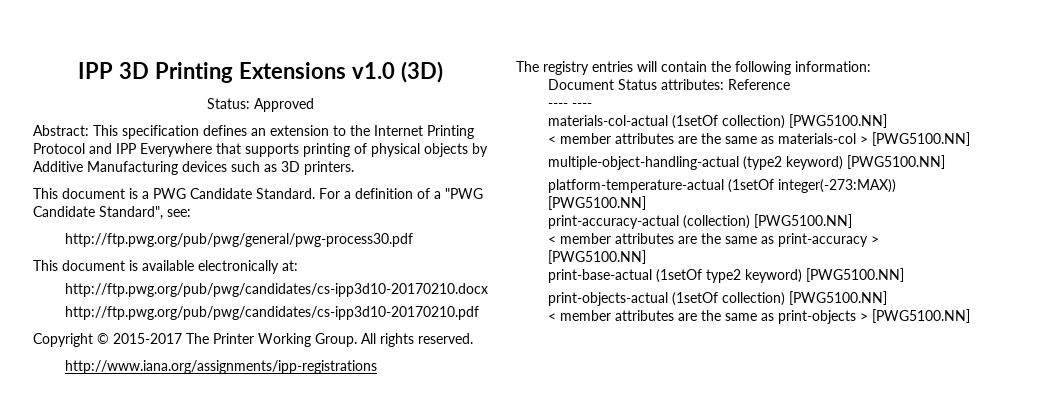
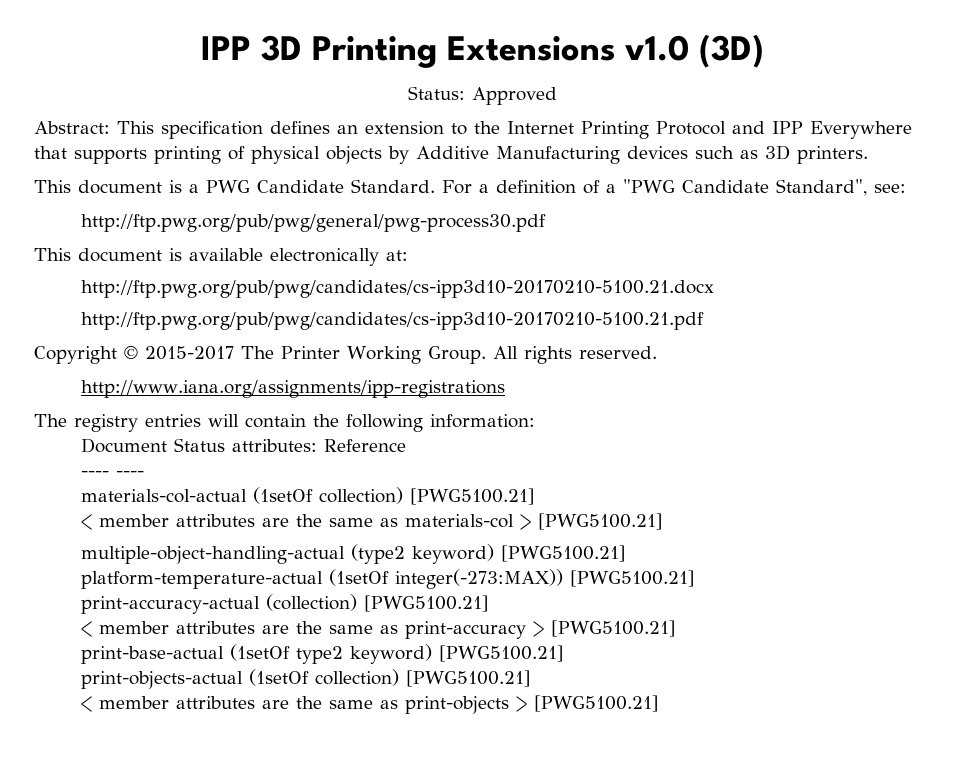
[64,283,488,297] [64,306,479,320] http://ftp.pwg.org/pub/pwg/candidates/cs-ipp3d10-20170210.docx // http://ftp.pwg.org/pub/pwg/candidates/cs-ipp3d10-20170210.pdf -> [80,280,714,298] [80,312,704,330] http://ftp.pwg.org/pub/pwg/candidates/cs-ipp3d10-20170210-5100.21.docx // http://ftp.pwg.org/pub/pwg/candidates/cs-ipp3d10-20170210-5100.21.pdf
[788,114,887,128] [PWG5100.NN] -> [409,488,535,505] [PWG5100.21]
[871,132,970,146] [PWG5100.NN] -> [537,513,663,530] [PWG5100.21]
[846,155,945,169] [PWG5100.NN] -> [500,545,626,562] [PWG5100.21]
[547,196,646,210] [PWG5100.NN] -> [569,570,695,587] [PWG5100.21]
[753,214,852,228] [PWG5100.NN] -> [363,595,489,612] [PWG5100.21]
[547,250,646,264] [PWG5100.NN] -> [550,620,676,637] [PWG5100.21]
[805,268,904,282] [PWG5100.NN] -> [438,645,564,662] [PWG5100.21]
[788,291,887,305] [PWG5100.NN] -> [405,670,531,687] [PWG5100.21]
[871,309,970,323] [PWG5100.NN] -> [533,695,659,712] [PWG5100.21]

